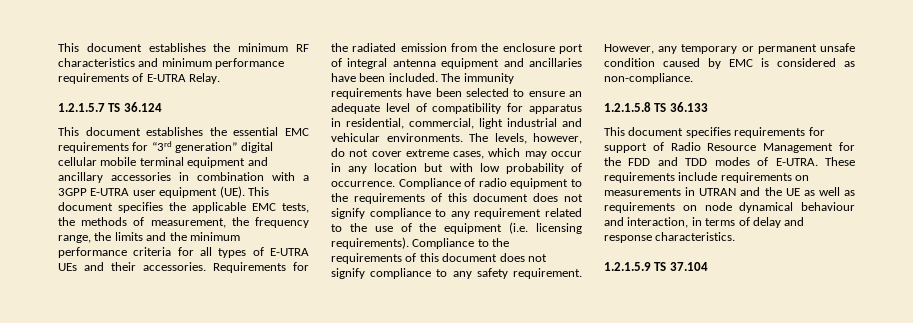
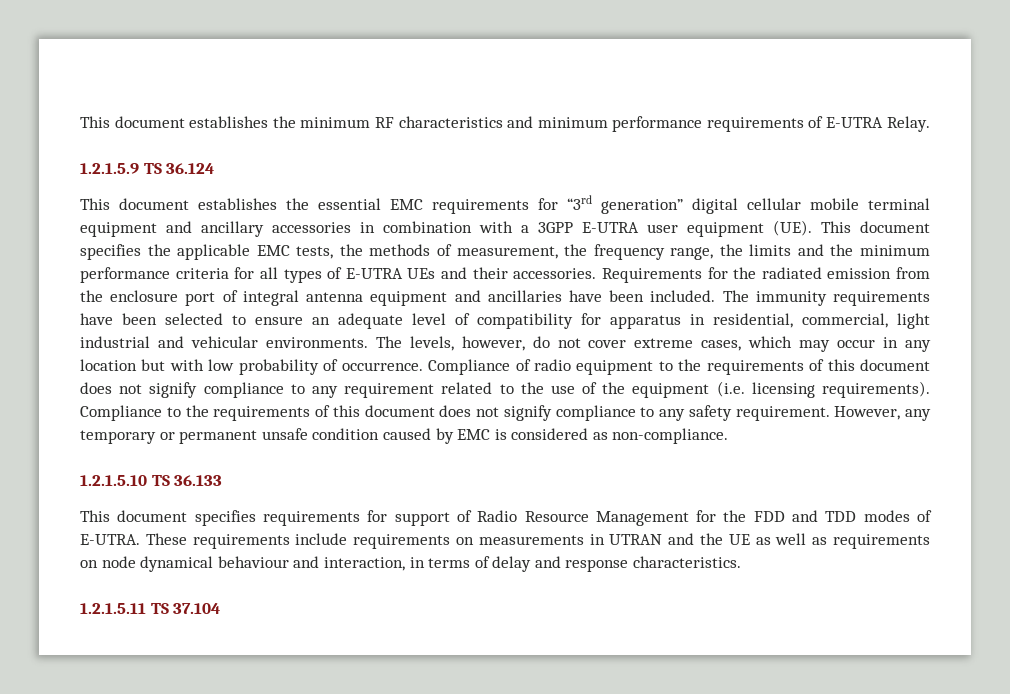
[58,103,105,112] 1.2.1.5.7 -> [80,163,139,174] 1.2.1.5.9
[604,102,651,112] 1.2.1.5.8 -> [80,475,147,486] 1.2.1.5.10
[604,262,651,271] 1.2.1.5.9 -> [80,603,146,614] 1.2.1.5.11

